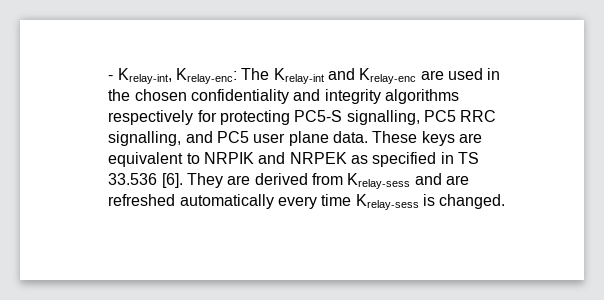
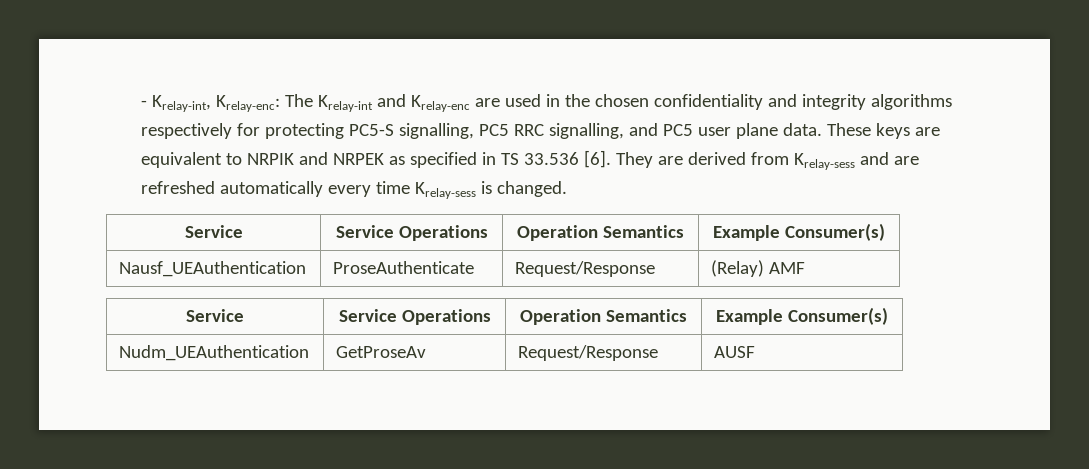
(506, 201) none -> [184,225,243,238] [335,225,488,241] [517,225,684,241] [713,223,885,241] [119,261,307,277] [333,261,475,274] [515,261,656,277] [711,260,806,277] [186,309,244,322] [338,309,491,325] [520,309,687,325] [716,307,888,325] [119,345,310,361] [336,346,427,358] [518,345,659,361] [714,346,756,358] // Service | Service Operations | Operation Semantics | Example Consumer(s) // Nausf_UEAuthentication | ProseAuthenticate | Request/Response | (Relay) AMF // Service | Service Operations | Operation Semantics | Example Consumer(s) // Nudm_UEAuthentication | GetProseAv | Request/Response | AUSF

